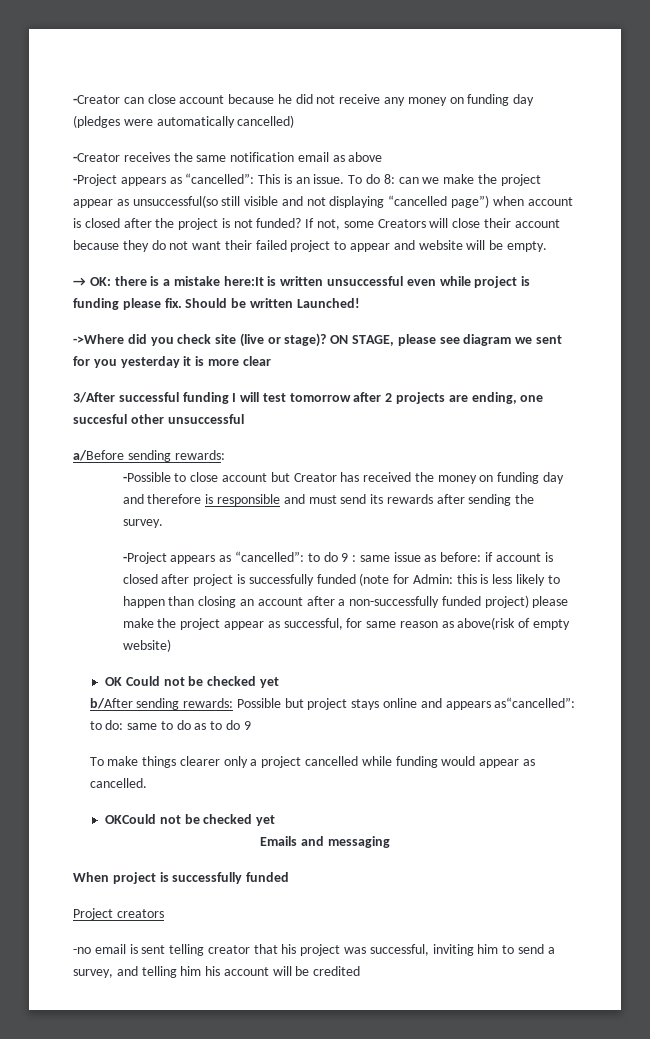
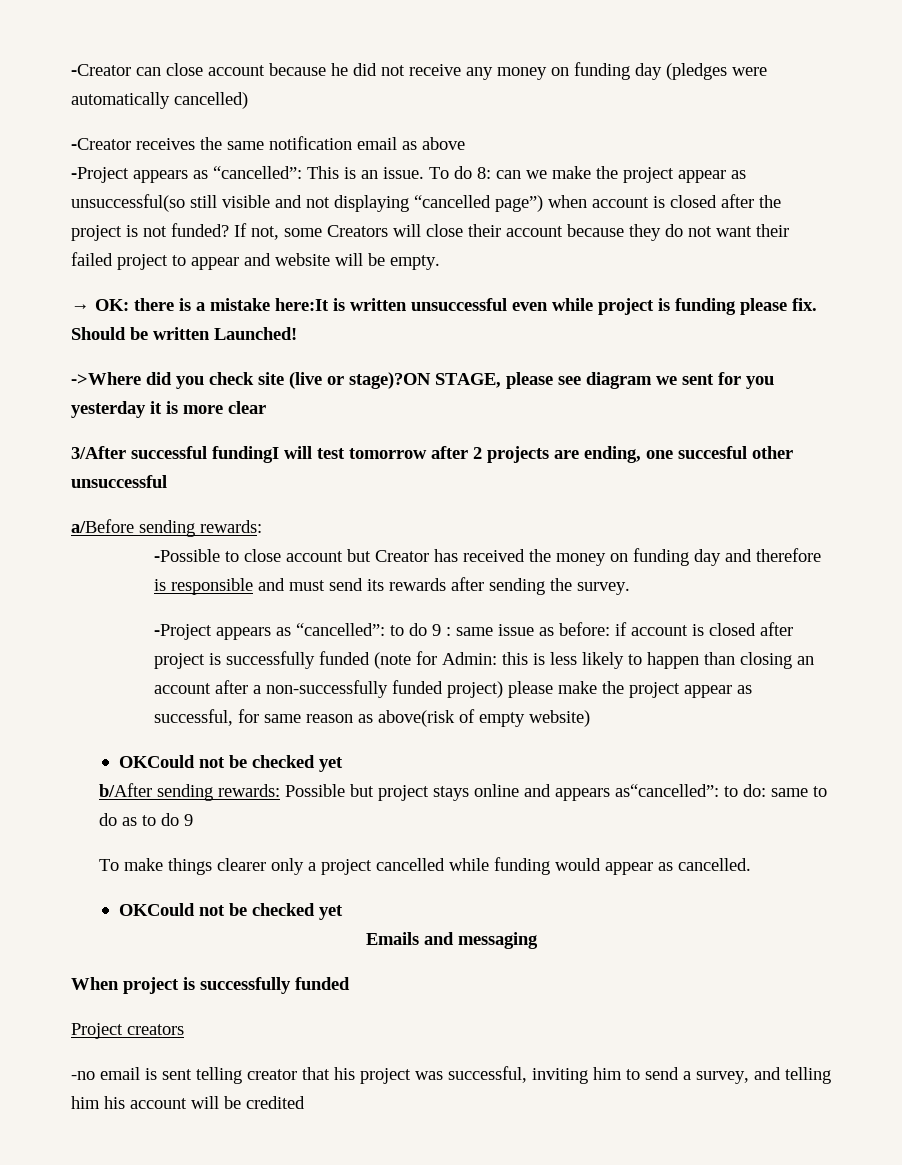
[284,333,349,347] stage)? ON -> [349,372,431,389] stage)?ON
[182,392,237,404] funding I -> [212,446,279,463] fundingI
[104,676,160,686] OK Could -> [118,755,195,768] OKCould

